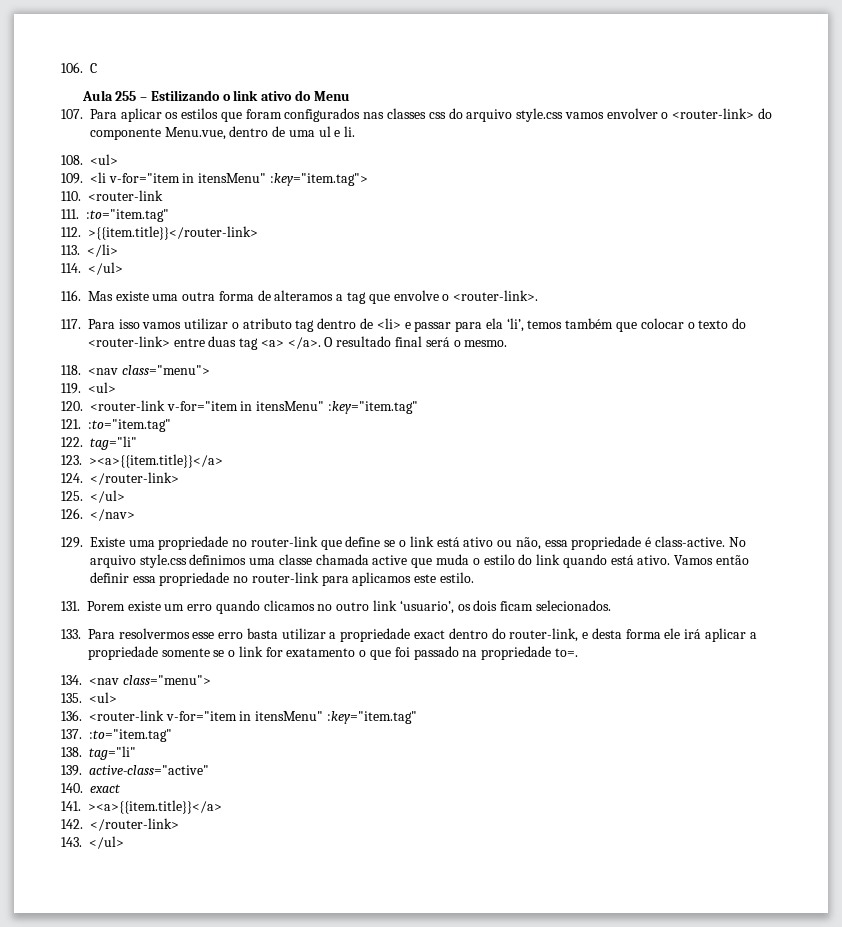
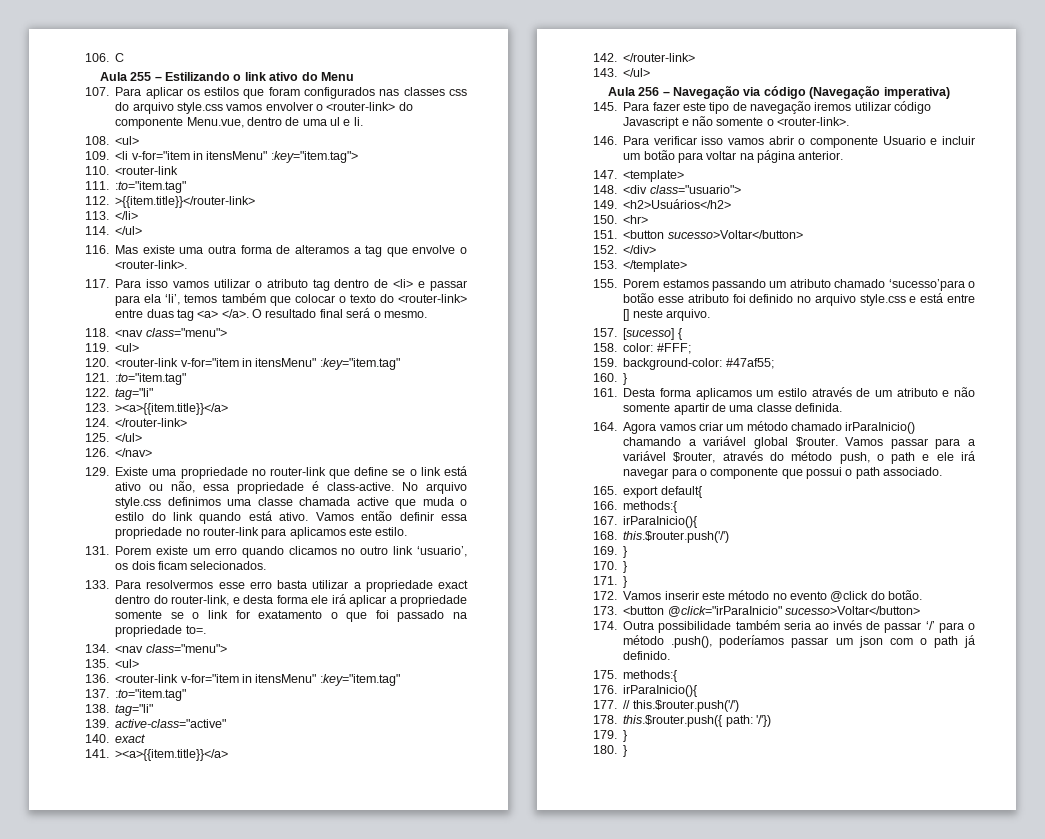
(124, 842) none -> [607,86,950,99] [592,101,932,114] [623,116,850,129] [592,136,975,148] [623,150,844,163] [592,170,685,182] [592,185,741,194] [592,199,732,209] [592,215,649,224] [592,230,803,239] [592,245,657,254] [592,260,688,272] [592,279,975,291] [623,293,975,306] [623,309,710,321] [592,328,682,340] [592,343,691,354] [592,358,774,370] [592,373,628,385] [592,387,976,400] [623,403,843,415] [592,421,916,434] [623,436,975,449] [623,451,975,464] [623,467,943,479] [592,486,702,498] [592,501,678,513] [592,516,698,528] [592,531,730,543] [592,546,628,558] [592,561,628,573] [592,576,628,588] [592,590,923,602] [592,606,920,617] [592,620,976,633] [623,635,975,648] [623,651,671,660] [592,670,678,682] [592,685,698,697] [592,700,739,712] [592,715,771,727] [592,730,628,742] [592,745,628,757] // Aula 256 – Navegação via código (Navegação imperativa) // 145. Para fazer este tipo de navegação iremos utilizar código Javascript e não somente o <router-link>. // 146. Para verificar isso vamos abrir o componente Usuario e incluir um botão para voltar na página anterior. // 147. <template> // 148. <div class="usuario"> // 149. <h2>Usuários</h2> // 150. <hr> // 151. <button sucesso>Voltar</button> // 152. </div> // 153. </template> // 155. Porem estamos passando um atributo chamado ‘sucesso’para o botão esse atributo foi definido no arquivo style.css e está entre [] neste arquivo. // 157. [sucesso] { // 158. color: #FFF; // 159. background-color: #47af55; // 160. } // 161. Desta forma aplicamos um estilo através de um atributo e não somente apartir de uma classe definida. // 164. Agora vamos criar um método chamado irParaInicio() chamando a variável global $router. Vamos passar para a variável $router, através do método push, o path e ele irá navegar para o componente que possui o path associado. // 165. export default{ // 166. methods:{ // 167. irParaInicio(){ // 168. this.$router.push('/') // 169. } // 170. } // 171. } // 172. Vamos inserir este método no evento @click do botão. // 173. <button @click="irParaInicio" sucesso>Voltar</button> // 174. Outra possibilidade também seria ao invés de passar ‘/’ para o método .push(), poderíamos passar um json com o path já definido. // 175. methods:{ // 176. irParaInicio(){ // 177. // this.$router.push('/') // 178. this.$router.push({ path: '/'}) // 179. } // 180. }

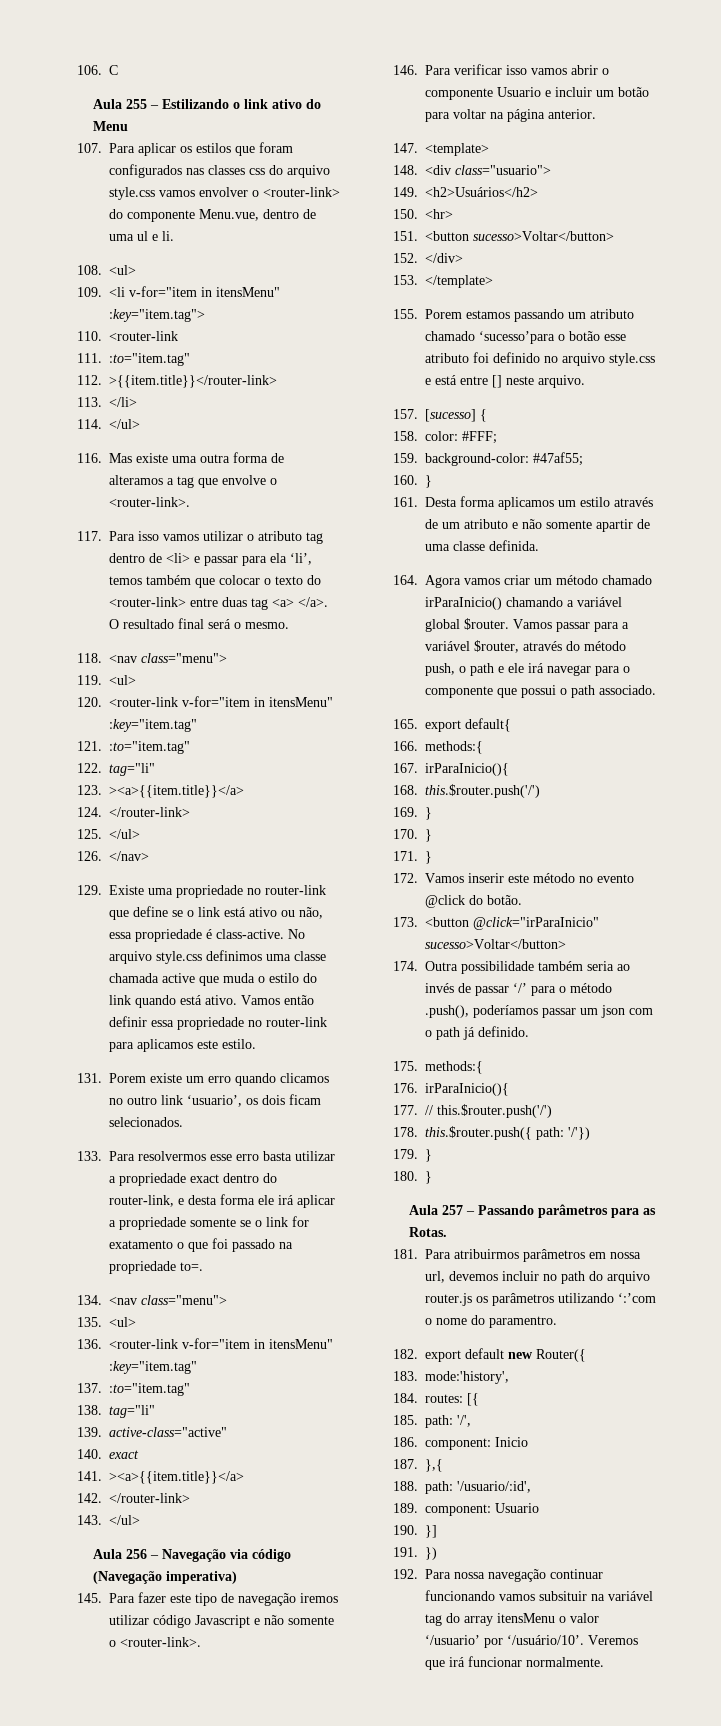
(628, 751) none -> [409,1204,657,1218] [409,1227,448,1237] [393,1249,642,1262] [425,1271,651,1284] [425,1293,657,1306] [425,1315,558,1328] [393,1348,587,1362] [393,1371,510,1384] [393,1393,480,1406] [393,1415,472,1428] [393,1437,529,1450] [393,1459,444,1472] [393,1481,532,1494] [393,1503,540,1516] [393,1525,438,1538] [393,1547,438,1560] [393,1569,604,1582] [425,1590,654,1601] [425,1613,600,1626] [425,1635,639,1648] [425,1656,605,1670] // Aula 257 – Passando parâmetros para as Rotas. // 181. Para atribuirmos parâmetros em nossa url, devemos incluir no path do arquivo router.js os parâmetros utilizando ‘:’com o nome do paramentro. // 182. export default new Router({ // 183. mode:'history', // 184. routes: [{ // 185. path: '/', // 186. component: Inicio // 187. },{ // 188. path: '/usuario/:id', // 189. component: Usuario // 190. }] // 191. }) // 192. Para nossa navegação continuar funcionando vamos subsituir na variável tag do array itensMenu o valor ‘/usuario’ por ‘/usuário/10’. Veremos que irá funcionar normalmente.

